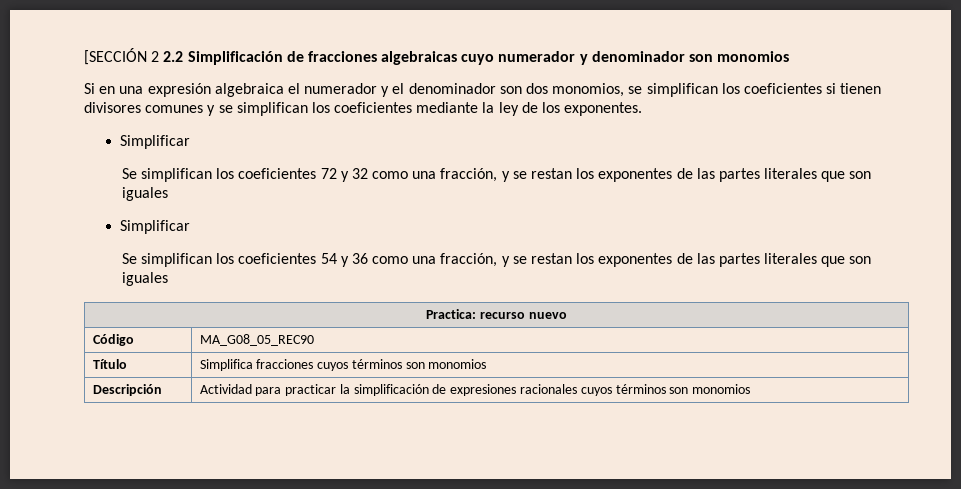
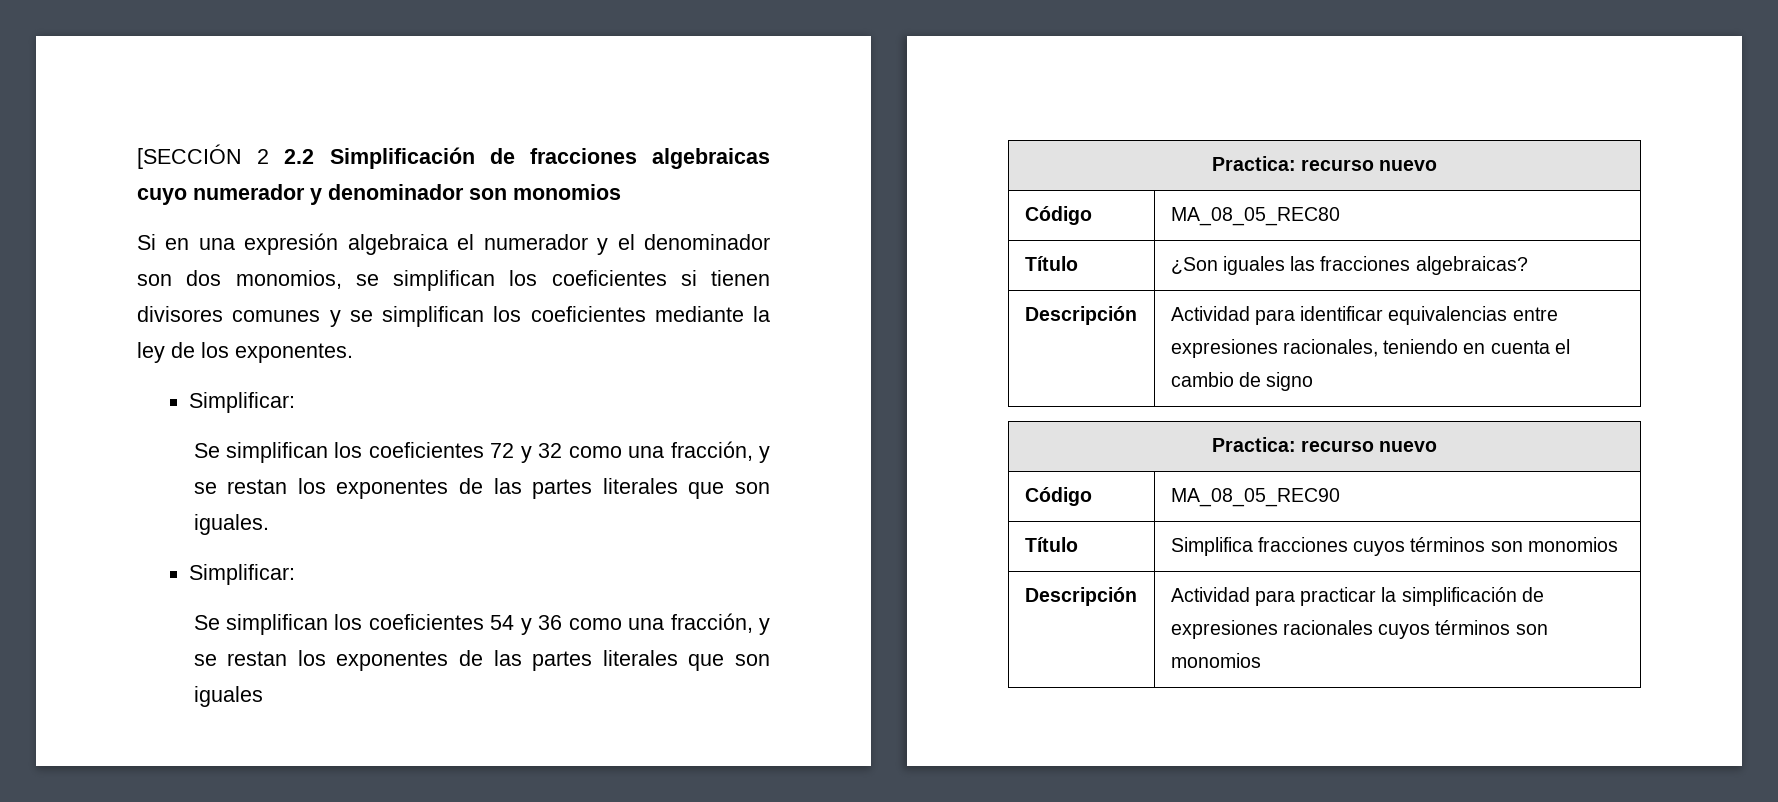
[119,135,190,149] Simplificar -> [188,392,295,413] Simplificar:
[121,187,168,201] [119,220,190,234] iguales // Simplificar -> [193,514,269,535] [188,564,295,585] iguales. // Simplificar:
[199,334,314,346] MA_G08_05_REC90 -> [1170,207,1340,226] [1024,256,1078,271] [1170,256,1528,275] [1024,306,1137,325] [1170,306,1558,325] [1170,339,1570,358] [1170,372,1314,391] [1211,437,1438,452] [1024,487,1092,506] [1170,488,1340,507] MA_08_05_REC80 // Título | ¿Son iguales las fracciones algebraicas? // Descripción | Actividad para identificar equivalencias entre expresiones racionales, teniendo en cuenta el cambio de signo // Practica: recurso nuevo // Código | MA_08_05_REC90

